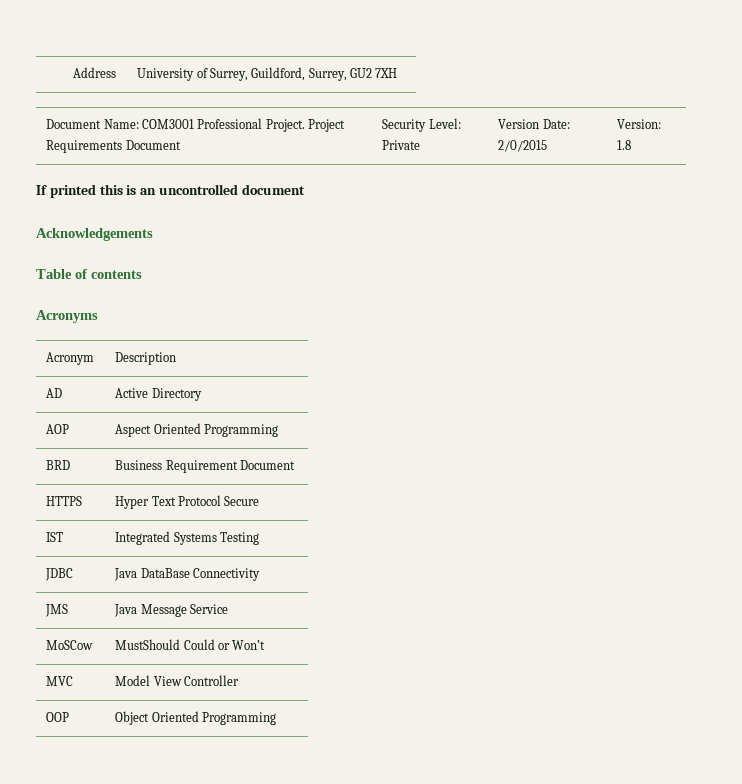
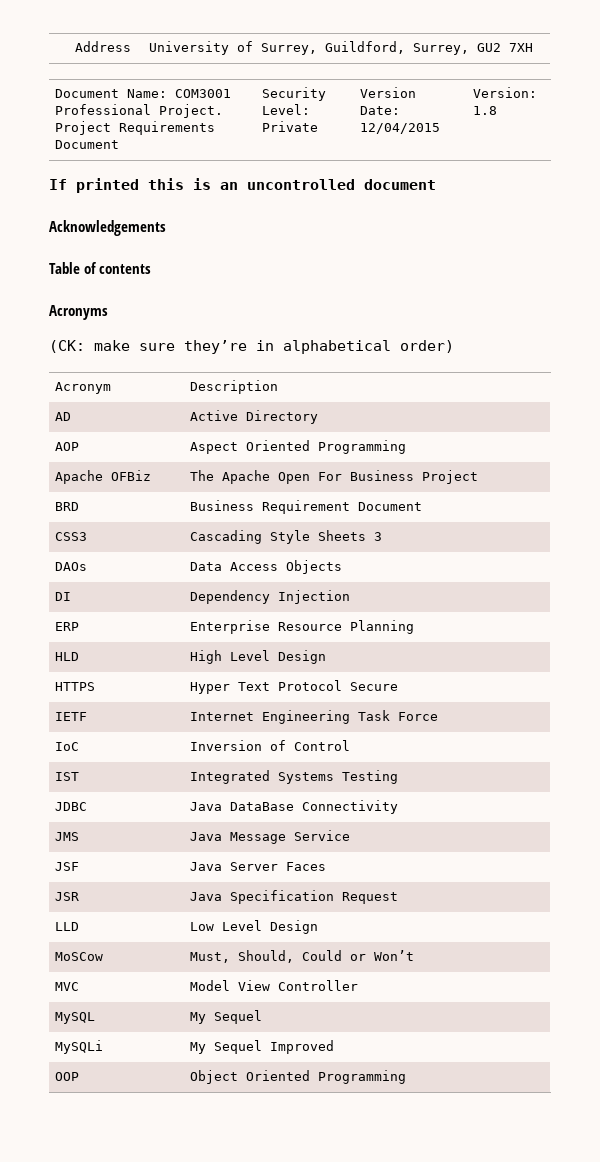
[498,140,548,152] 2/0/2015 -> [359,123,440,134] 12/04/2015
(98, 316) none -> [49,340,454,354] // (CK: make sure they’re in alphabetical order)
[46,460,71,470] [115,460,295,473] BRD | Business Requirement Document -> [54,470,151,484] [189,470,478,484] [54,502,79,511] [189,500,422,514] [54,532,87,541] [189,530,382,544] [54,562,87,571] [189,560,342,574] [54,592,71,601] [189,590,350,604] [54,622,79,631] [189,620,414,634] [54,652,79,661] [189,650,326,664] Apache OFBiz | The Apache Open For Business Project // BRD | Business Requirement Document // CSS3 | Cascading Style Sheets 3 // DAOs | Data Access Objects // DI | Dependency Injection // ERP | Enterprise Resource Planning // HLD | High Level Design
(260, 501) none -> [54,712,87,721] [189,710,438,724] [54,742,79,751] [189,740,350,751] // IETF | Internet Engineering Task Force // IoC | Inversion of Control
(228, 609) none -> [54,862,79,871] [189,862,326,871] [54,892,79,901] [189,890,398,904] [54,922,79,931] [189,920,318,934] // JSF | Java Server Faces // JSR | Java Specification Request // LLD | Low Level Design
[115,639,181,650] MustShould -> [189,950,294,963] Must, Should,
(239, 680) none -> [54,1012,95,1024] [189,1010,262,1024] [54,1040,103,1054] [189,1040,334,1054] // MySQL | My Sequel // MySQLi | My Sequel Improved

